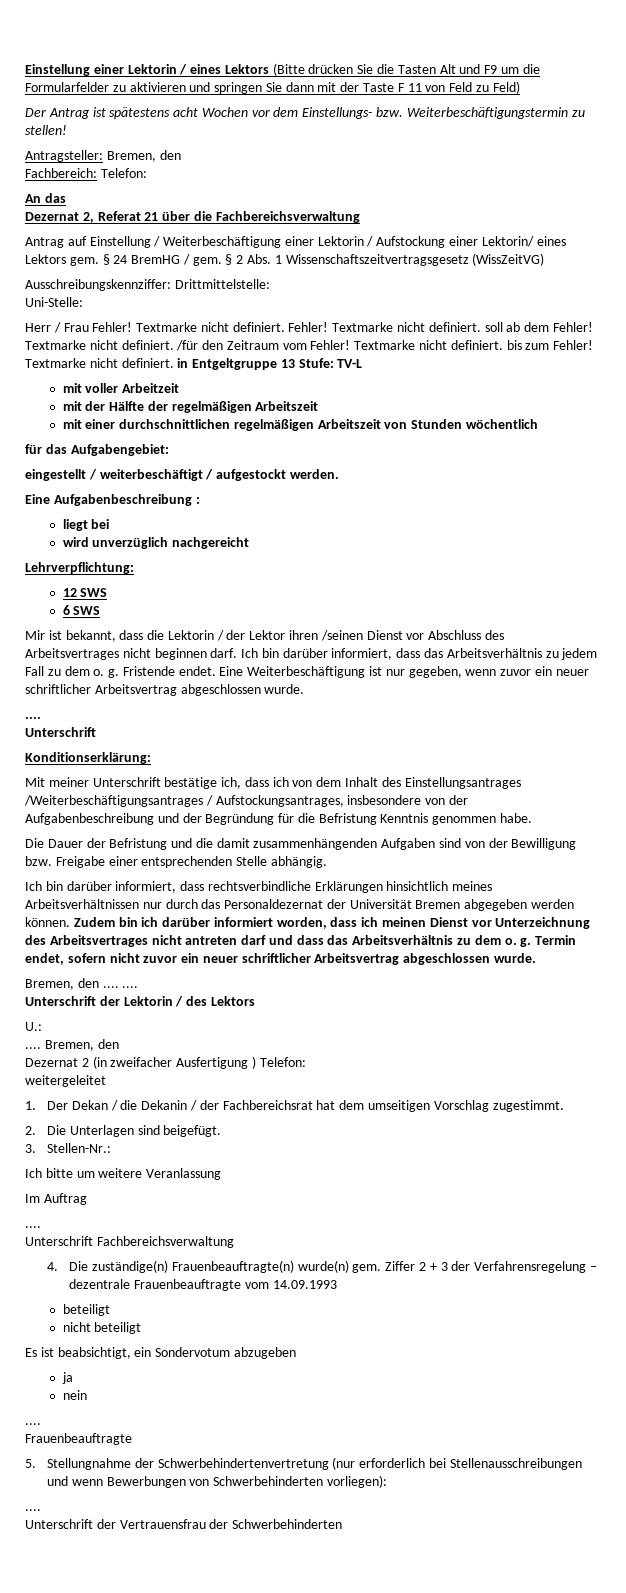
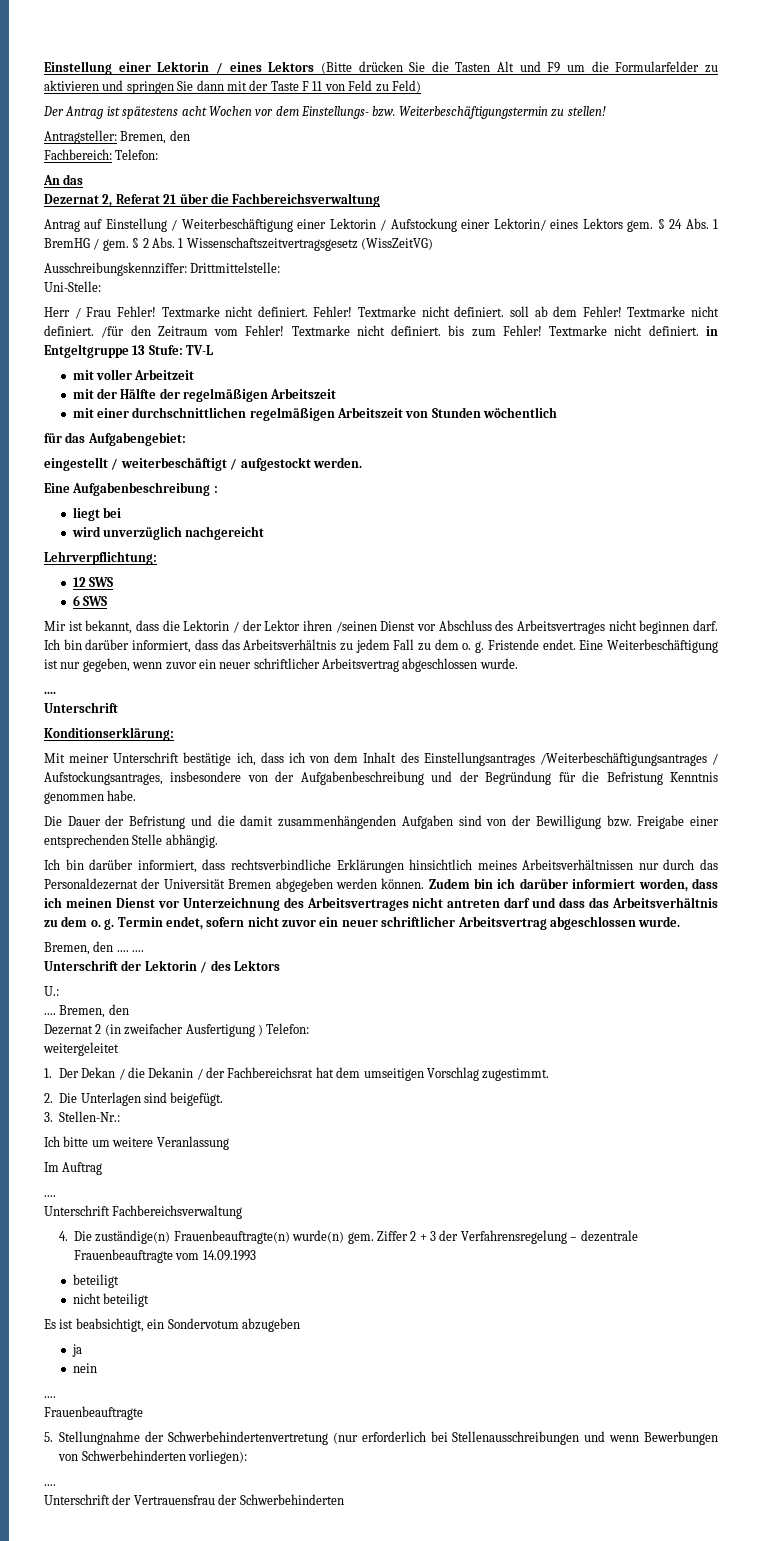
(128, 259) none -> [685,218,719,229] Abs. 1

